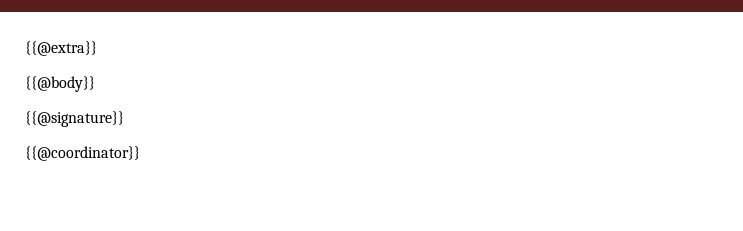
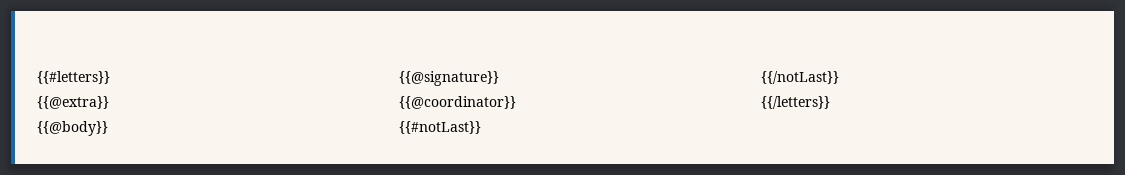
(25, 48) none -> [37,71,110,84] {{#letters}} //
(140, 153) none -> [399,121,481,134] [761,71,839,84] [761,96,830,109] // {{#notLast}} // {{/notLast}} // {{/letters}}

